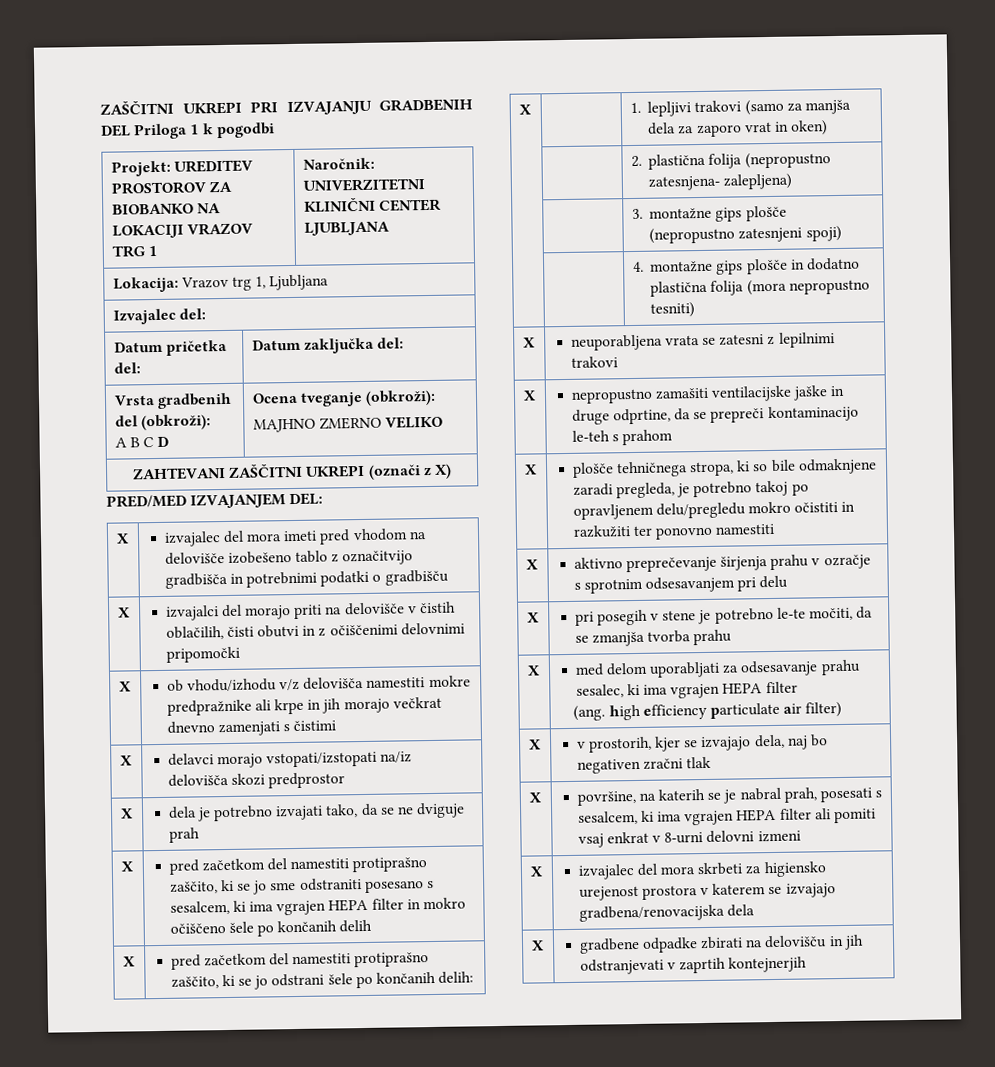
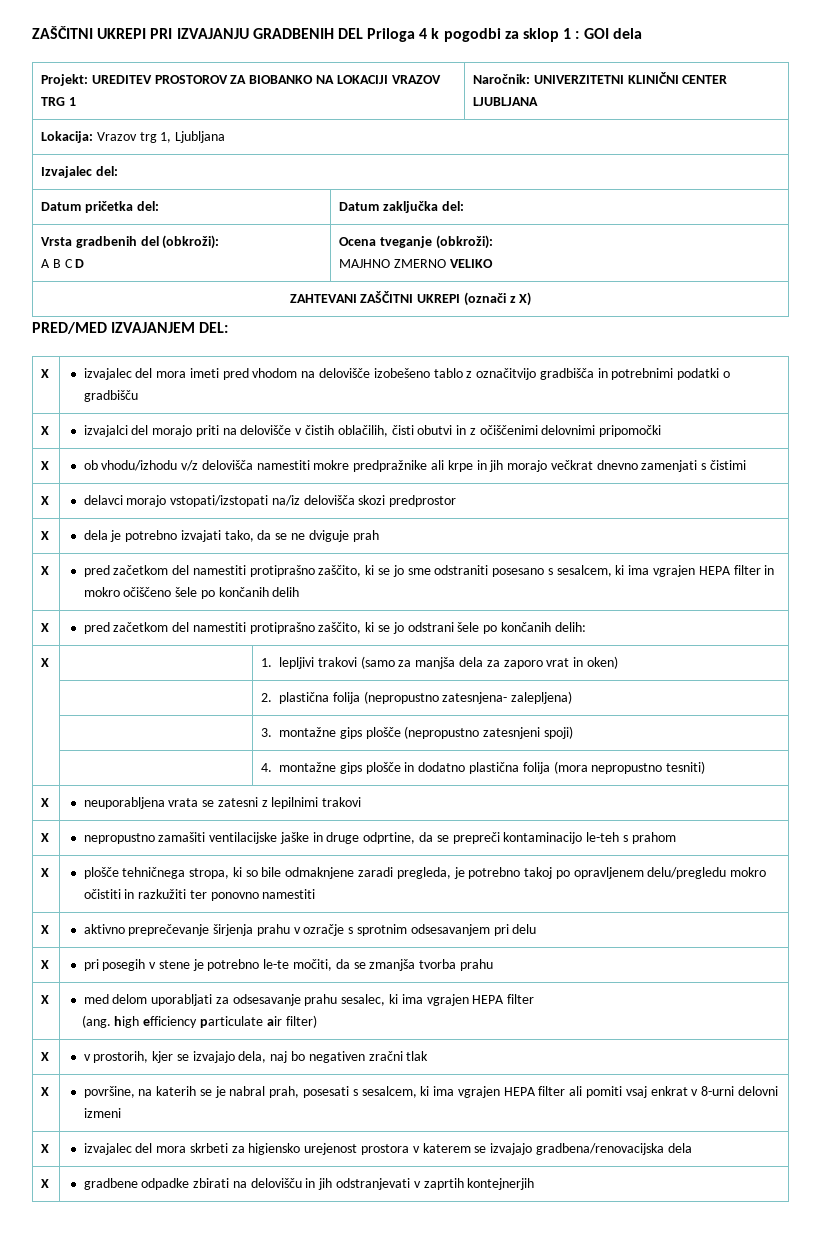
[189,124,200,135] 1 -> [419,28,428,39] 4
(275, 130) none -> [504,28,642,42] za sklop 1 : GOI dela

